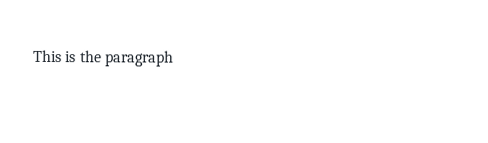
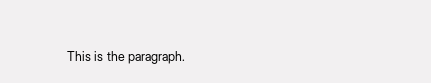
[104,50,174,67] paragraph -> [128,51,186,64] paragraph.

